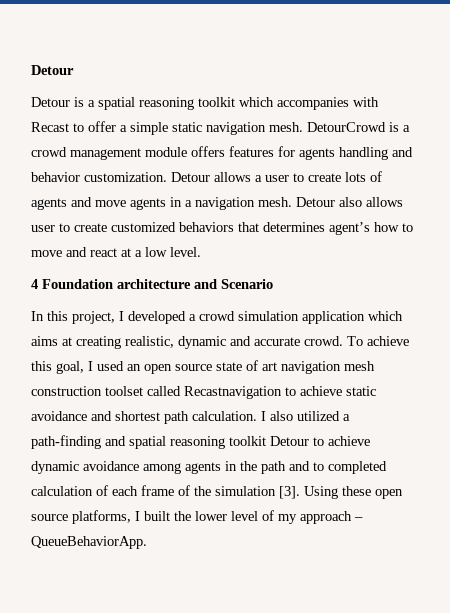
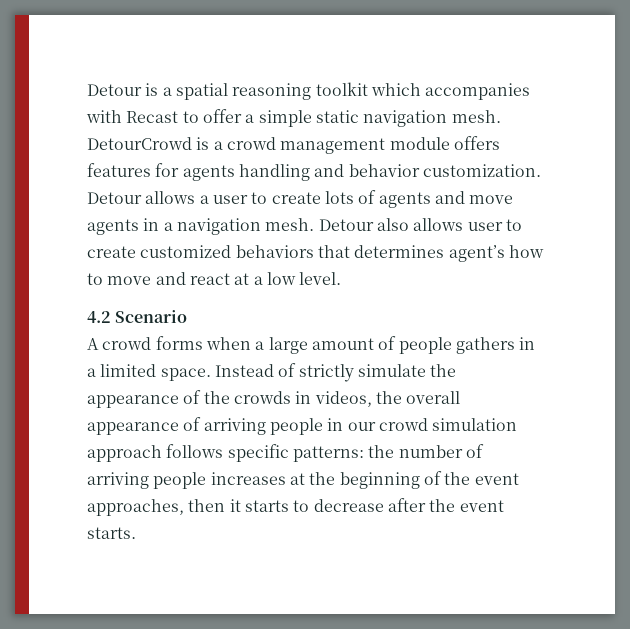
[31,65,74,75] [31,97,70,107] Detour // Detour -> [87,84,142,96] Detour
[31,279,273,289] [31,311,403,324] [31,336,409,349] [31,360,375,374] [31,386,376,399] [31,411,350,424] [31,435,370,449] [31,461,387,474] [31,485,403,499] [31,510,363,524] [31,536,147,549] 4 Foundation architecture and Scenario // In this project, I developed a crowd simulation application which aims at creating realistic, dynamic and accurate crowd. To achieve this goal, I used an open source state of art navigation mesh construction toolset called Recastnavigation to achieve static avoidance and shortest path calculation. I also utilized a path-finding and spatial reasoning toolkit Detour to achieve dynamic avoidance among agents in the path and to completed calculation of each frame of the simulation [3]. Using these open source platforms, I built the lower level of my approach – QueueBehaviorApp. -> [87,310,188,323] [87,336,536,354] [87,363,457,382] [87,390,461,408] [87,417,518,435] [87,444,484,462] [87,471,519,489] [87,498,504,516] [87,527,136,539] 4.2 Scenario // A crowd forms when a large amount of people gathers in a limited space. Instead of strictly simulate the appearance of the crowds in videos, the overall appearance of arriving people in our crowd simulation approach follows specific patterns: the number of arriving people increases at the beginning of the event approaches, then it starts to decrease after the event starts.

